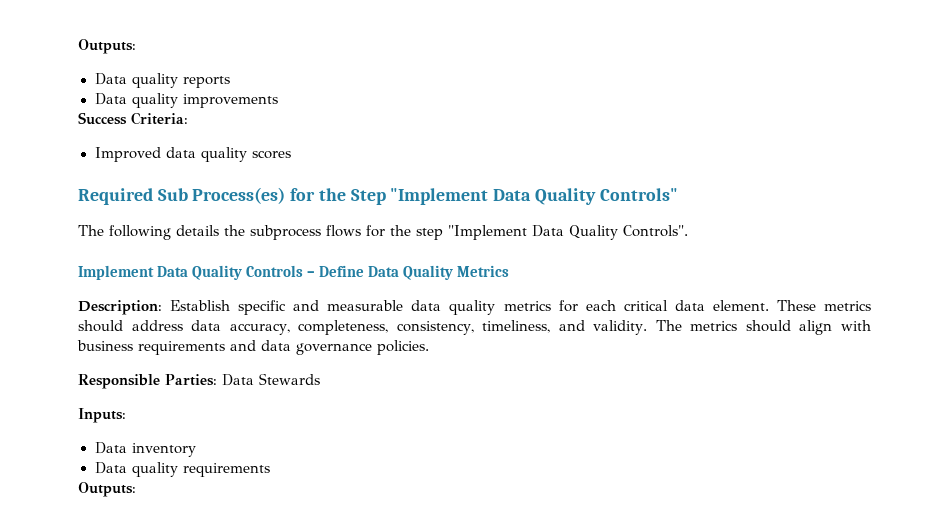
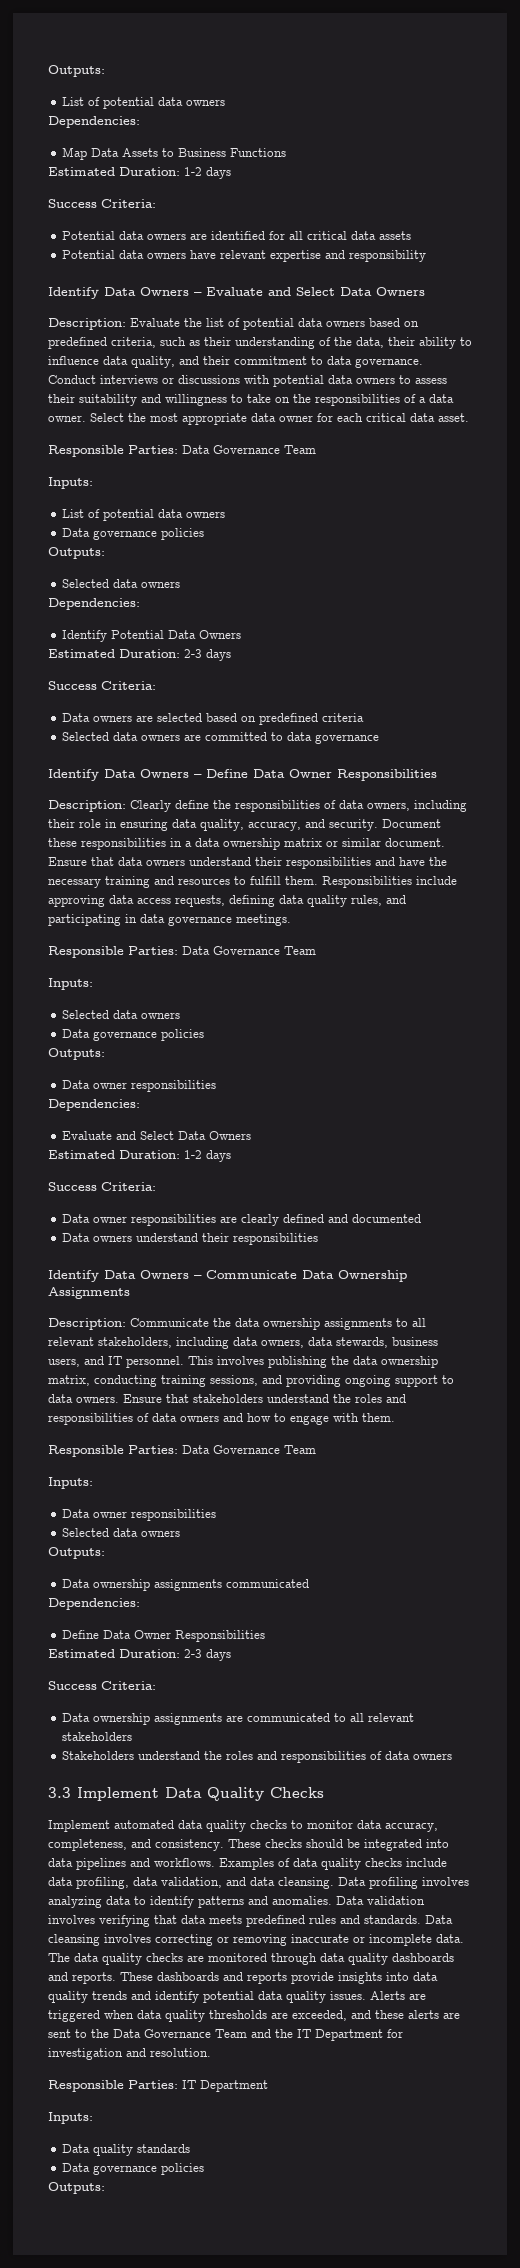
[78,39,136,54] [94,73,230,88] [94,93,278,108] [78,112,188,125] [94,147,291,162] [78,187,678,205] [78,225,688,240] [78,265,510,280] [78,300,871,315] [78,320,871,335] [77,340,429,355] [78,373,320,389] [78,408,126,423] [94,442,196,457] [94,462,270,477] Outputs: // Data quality reports // Data quality improvements // Success Criteria: // Improved data quality scores // Required Sub Process(es) for the Step "Implement Data Quality Controls" // The following details the subprocess flows for the step "Implement Data Quality Controls". // Implement Data Quality Controls – Define Data Quality Metrics // Description: Establish specific and measurable data quality metrics for each critical data element. These metrics should address data accuracy, completeness, consistency, timeliness, and validity. The metrics should align with business requirements and data governance policies. // Responsible Parties: Data Stewards // Inputs: // Data inventory // Data quality requirements -> [48,65,105,77] [62,97,226,109] [48,116,140,128] [62,147,287,160] [48,167,231,179] [48,199,156,208] [62,231,412,240] [62,250,427,262] [48,287,425,299] [48,318,419,330] [48,337,472,349] [48,356,423,368] [48,375,447,387] [48,394,454,406] [48,413,469,425] [48,445,316,457] [48,477,93,489] [62,509,226,521] [62,528,205,540] [48,547,105,559] [62,579,181,588] [48,598,140,610] [62,630,242,642] [48,649,231,661] [48,681,156,690] [62,713,365,725] [62,732,380,744] [48,769,437,781] [48,800,467,812] [48,819,441,831] [48,838,445,850] [48,857,447,869] [48,876,457,888] [48,895,406,907] [48,914,291,926] [48,946,316,958] [48,978,93,990] [62,1010,181,1019] [62,1029,205,1041] [48,1048,105,1060] [62,1080,217,1092] [48,1099,140,1111] [62,1131,252,1140] [48,1150,231,1162] [48,1182,156,1191] [62,1214,422,1226] [62,1233,319,1245] [48,1270,407,1282] [48,1287,130,1299] [48,1318,426,1330] [48,1337,438,1349] [48,1356,438,1368] [48,1375,454,1387] [48,1394,406,1403] [48,1413,395,1425] [48,1445,316,1457] [48,1477,93,1489] [62,1509,217,1521] [62,1528,181,1537] [48,1547,105,1559] [62,1579,310,1591] [48,1598,140,1610] [62,1630,266,1642] [48,1649,231,1661] [48,1681,156,1690] [62,1713,415,1725] [62,1732,133,1741] [62,1751,453,1763] [48,1787,324,1801] [48,1820,438,1832] [48,1839,449,1851] [48,1858,447,1870] [48,1877,469,1889] [48,1896,425,1908] [48,1915,453,1927] [48,1934,464,1946] [48,1953,454,1965] [48,1972,438,1984] [48,1991,426,2003] [48,2010,460,2022] [48,2029,403,2041] [48,2048,211,2060] [48,2080,268,2092] [48,2112,93,2124] [62,2144,191,2156] [62,2163,205,2175] Outputs: // List of potential data owners // Dependencies: // Map Data Assets to Business Functions // Estimated Duration: 1-2 days // Success Criteria: // Potential data owners are identified for all critical data assets // Potential data owners have relevant expertise and responsibility // Identify Data Owners – Evaluate and Select Data Owners // Description: Evaluate the list of potential data owners based on predefined criteria, such as their understanding of the data, their ability to influence data quality, and their commitment to data governance. Conduct interviews or discussions with potential data owners to assess their suitability and willingness to take on the responsibilities of a data owner. Select the most appropriate data owner for each critical data asset. // Responsible Parties: Data Governance Team // Inputs: // List of potential data owners // Data governance policies // Outputs: // Selected data owners // Dependencies: // Identify Potential Data Owners // Estimated Duration: 2-3 days // Success Criteria: // Data owners are selected based on predefined criteria // Selected data owners are committed to data governance // Identify Data Owners – Define Data Owner Responsibilities // Description: Clearly define the responsibilities of data owners, including their role in ensuring data quality, accuracy, and security. Document these responsibilities in a data ownership matrix or similar document. Ensure that data owners understand their responsibilities and have the necessary training and resources to fulfill them. Responsibilities include approving data access requests, defining data quality rules, and participating in data governance meetings. // Responsible Parties: Data Governance Team // Inputs: // Selected data owners // Data governance policies // Outputs: // Data owner responsibilities // Dependencies: // Evaluate and Select Data Owners // Estimated Duration: 1-2 days // Success Criteria: // Data owner responsibilities are clearly defined and documented // Data owners understand their responsibilities // Identify Data Owners – Communicate Data Ownership Assignments // Description: Communicate the data ownership assignments to all relevant stakeholders, including data owners, data stewards, business users, and IT personnel. This involves publishing the data ownership matrix, conducting training sessions, and providing ongoing support to data owners. Ensure that stakeholders understand the roles and responsibilities of data owners and how to engage with them. // Responsible Parties: Data Governance Team // Inputs: // Data owner responsibilities // Selected data owners // Outputs: // Data ownership assignments communicated // Dependencies: // Define Data Owner Responsibilities // Estimated Duration: 2-3 days // Success Criteria: // Data ownership assignments are communicated to all relevant stakeholders // Stakeholders understand the roles and responsibilities of data owners // 3.3 Implement Data Quality Checks // Implement automated data quality checks to monitor data accuracy, completeness, and consistency. These checks should be integrated into data pipelines and workflows. Examples of data quality checks include data profiling, data validation, and data cleansing. Data profiling involves analyzing data to identify patterns and anomalies. Data validation involves verifying that data meets predefined rules and standards. Data cleansing involves correcting or removing inaccurate or incomplete data. The data quality checks are monitored through data quality dashboards and reports. These dashboards and reports provide insights into data quality trends and identify potential data quality issues. Alerts are triggered when data quality thresholds are exceeded, and these alerts are sent to the Data Governance Team and the IT Department for investigation and resolution. // Responsible Parties: IT Department // Inputs: // Data quality standards // Data governance policies

